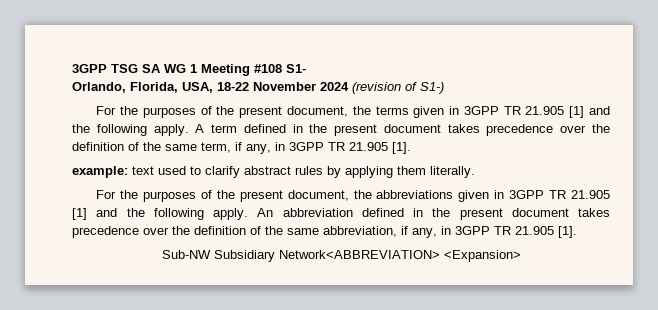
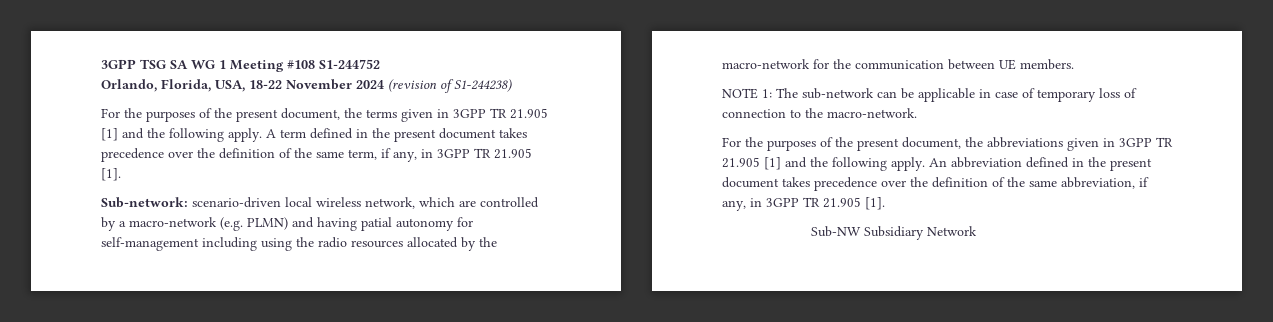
[286,64,306,73] S1- -> [319,59,380,69] S1-244752
[420,82,444,94] S1-) -> [454,79,512,92] S1-244238)
[72,166,475,178] example: text used to clarify abstract rules by applying them literally. -> [101,197,539,209] [101,217,473,231] [101,237,497,251] [722,59,1074,70] [722,88,1137,102] [722,108,917,118] Sub-network: scenario-driven local wireless network, which are controlled by a macro-network (e.g. PLMN) and having patial autonomy for self-management including using the radio resources allocated by the macro-network for the communication between UE members. // NOTE 1: The sub-network can be applicable in case of temporary loss of connection to the macro-network.
[279,250,522,262] Network<ABBREVIATION> <Expansion> -> [926,226,977,236] Network

